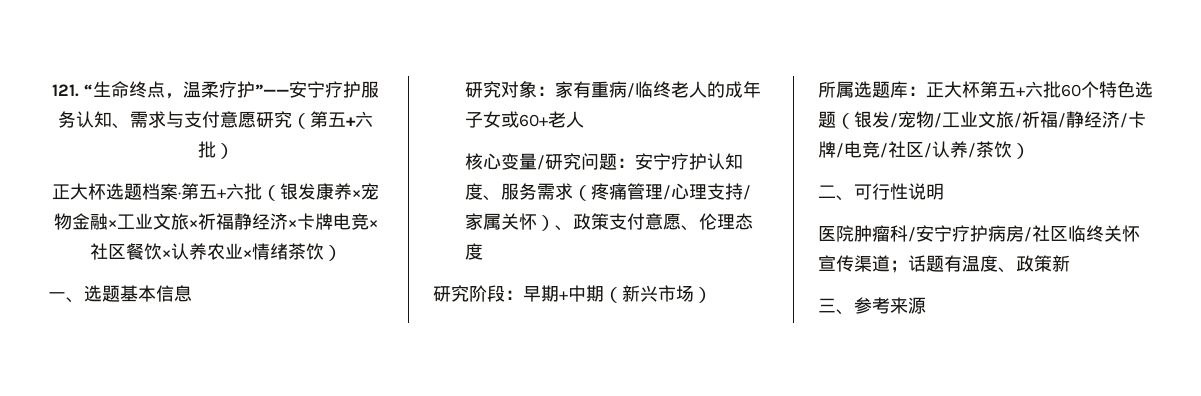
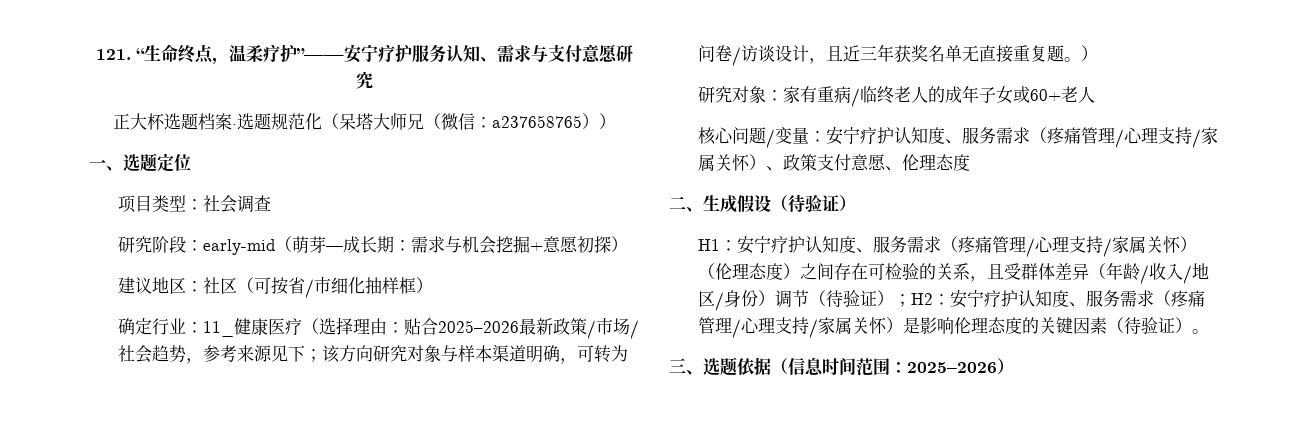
[292,111,373,129] [197,141,234,159] （第五+六批） -> (373, 80) none
[181,183,379,201] [53,213,378,230] [89,243,342,261] [48,285,192,303] 第五+六批（银发康养×宠物金融×工业文旅×祈福静经济×卡牌电竞×社区餐饮×认养农业×情绪茶饮） // 一、选题基本信息 -> [237,112,616,130] [89,153,191,172] [118,195,272,213] [118,236,629,255] [118,277,434,298] [118,317,640,339] [118,345,629,364] [698,44,1099,66] 选题规范化（呆塔大师兄（微信：a237658765）） // 一、选题定位 // 项目类型：社会调查 // 研究阶段：early-mid（萌芽—成长期：需求与机会挖掘+意愿初探） // 建议地区：社区（可按省/市细化抽样框） // 确定行业：11_健康医疗（选择理由：贴合2025–2026最新政策/市场/社会趋势，参考来源见下；该方向研究对象与样本渠道明确，可转为问卷/访谈设计，且近三年获奖名单无直接重复题。）
[501,153,618,170] 变量/研究问题 -> [732,127,810,148] 问题/变量
[433,285,712,303] [818,81,1153,98] [818,111,1146,129] [818,141,1030,159] [818,183,944,201] [818,225,1140,242] [818,255,1070,273] [818,297,926,315] 研究阶段：早期+中期（新兴市场） // 所属选题库：正大杯第五+六批60个特色选题（银发/宠物/工业文旅/祈福/静经济/卡牌/电竞/社区/认养/茶饮） // 二、可行性说明 // 医院肿瘤科/安宁疗护病房/社区临终关怀宣传渠道；话题有温度、政策新 // 三、参考来源 -> [669,194,856,213] [698,236,1198,257] [698,262,1210,284] [698,290,1206,311] [698,317,1210,338] [669,357,1014,376] 二、生成假设（待验证） // H1：安宁疗护认知度、服务需求（疼痛管理/心理支持/家属关怀）（伦理态度）之间存在可检验的关系，且受群体差异（年龄/收入/地区/身份）调节（待验证）；H2：安宁疗护认知度、服务需求（疼痛管理/心理支持/家属关怀）是影响伦理态度的关键因素（待验证）。 // 三、选题依据（信息时间范围：2025–2026）

